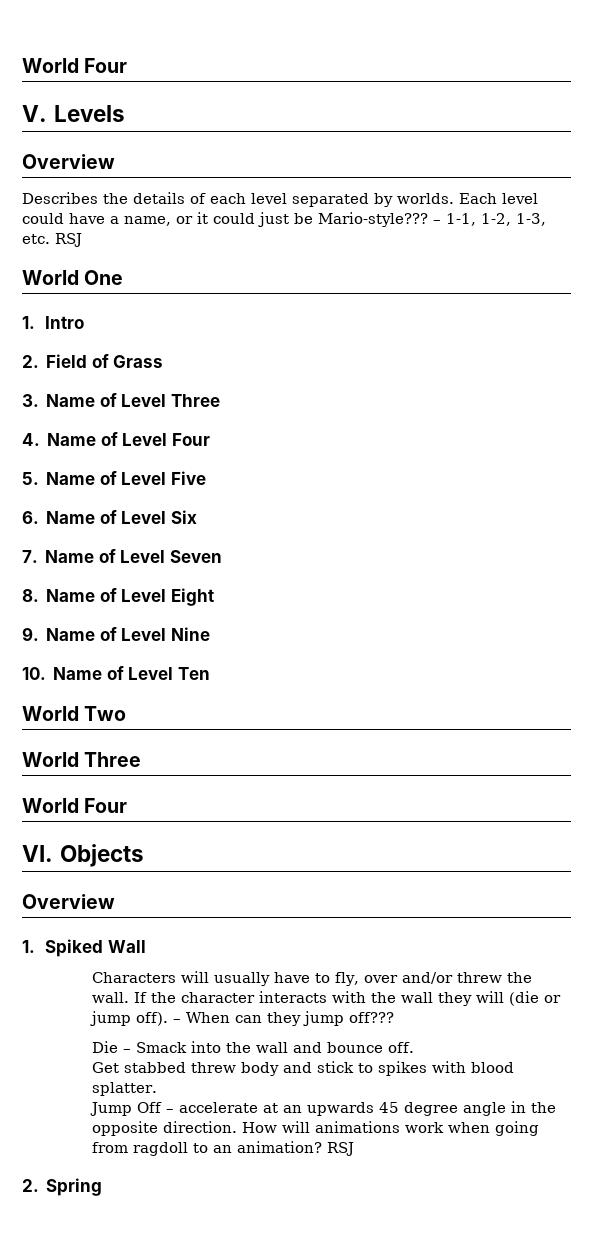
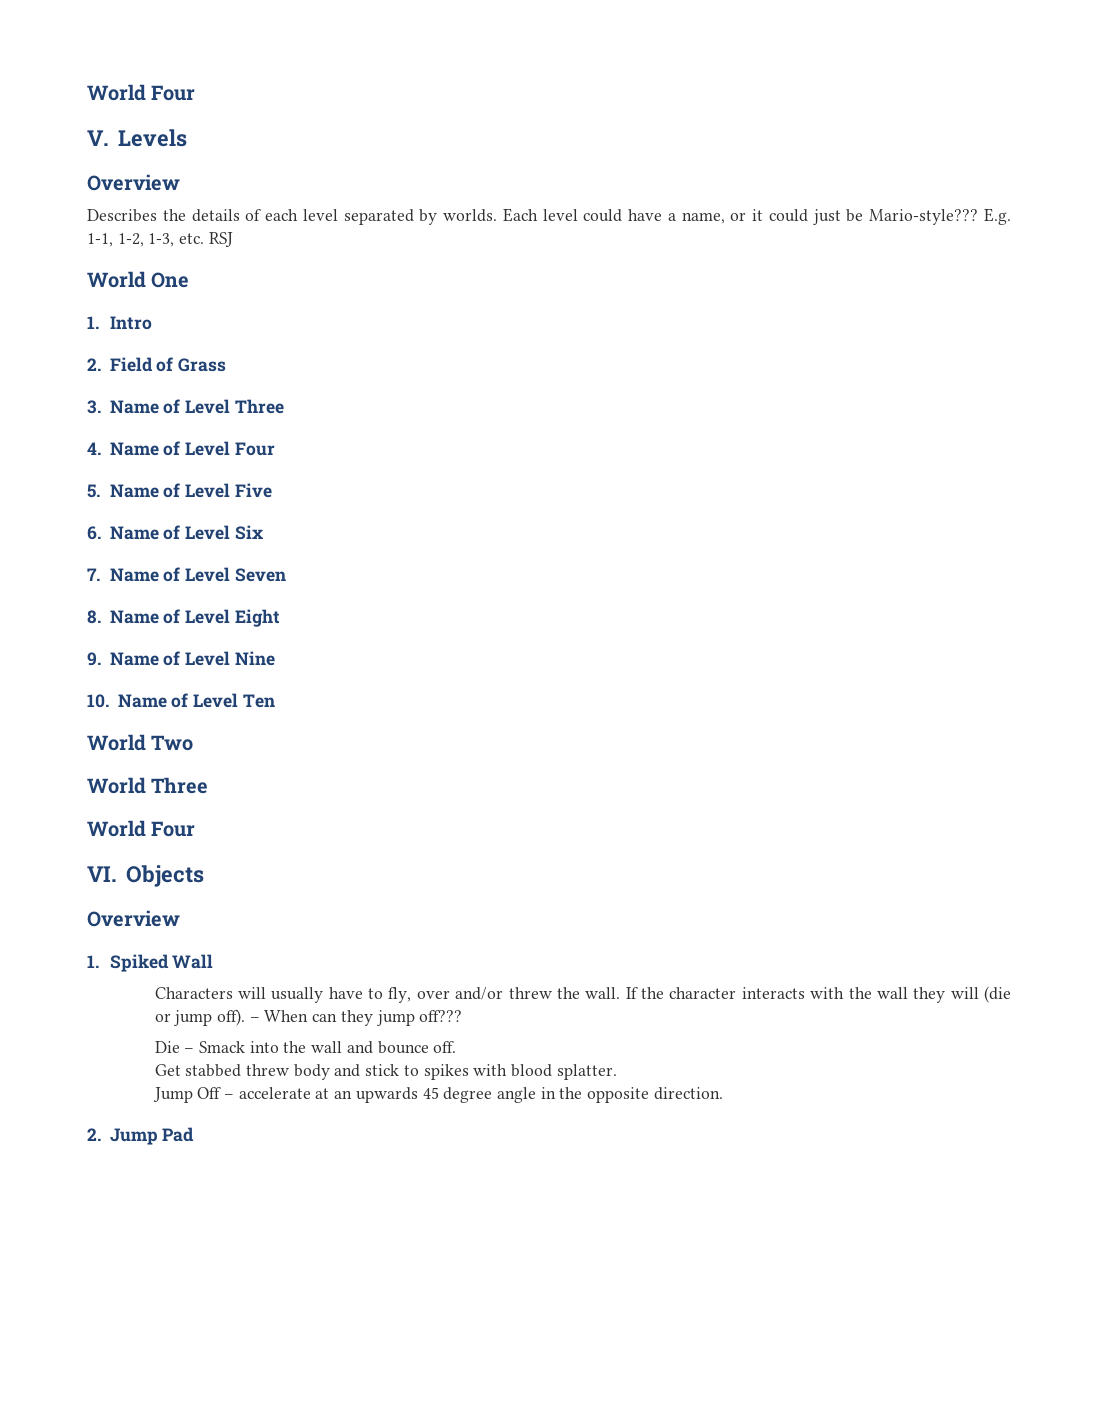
[433,220,441,224] – -> [984,208,1012,225] E.g.
[241,1121,539,1136] [91,1141,354,1156] [22,1178,103,1196] How will animations work when going from ragdoll to an animation? RSJ // 2. Spring -> [87,1127,195,1145] // 2. Jump Pad

